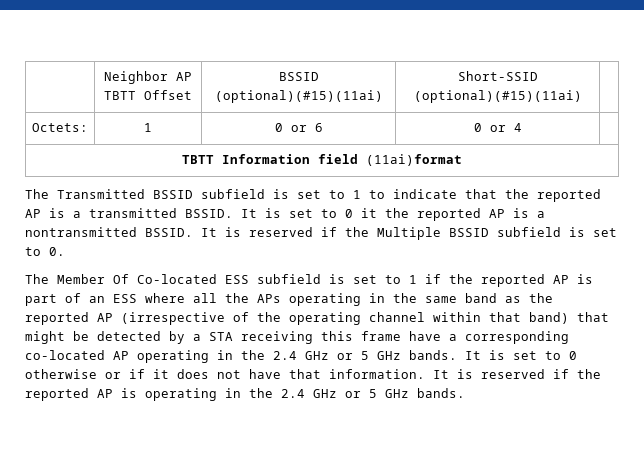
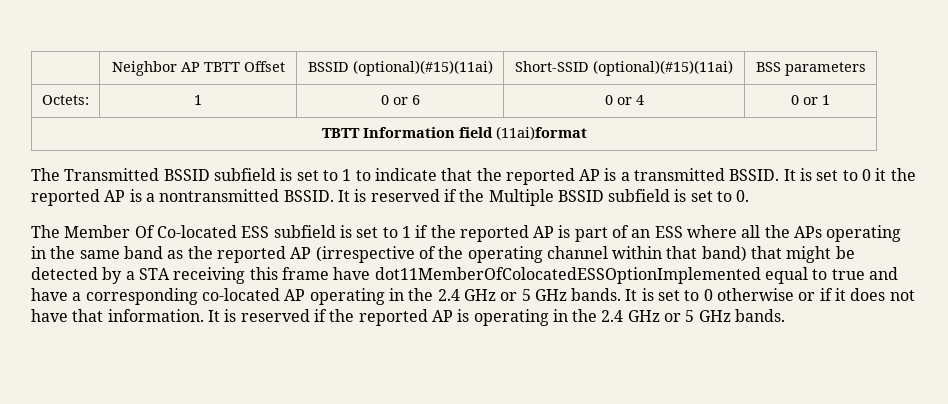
(582, 96) none -> [755,62,866,76] BSS parameters
(522, 127) none -> [791,95,830,105] 0 or 1
(441, 336) none -> [374,267,898,284] [31,288,68,301] dot11MemberOfColocatedESSOptionImplemented equal to true and have

